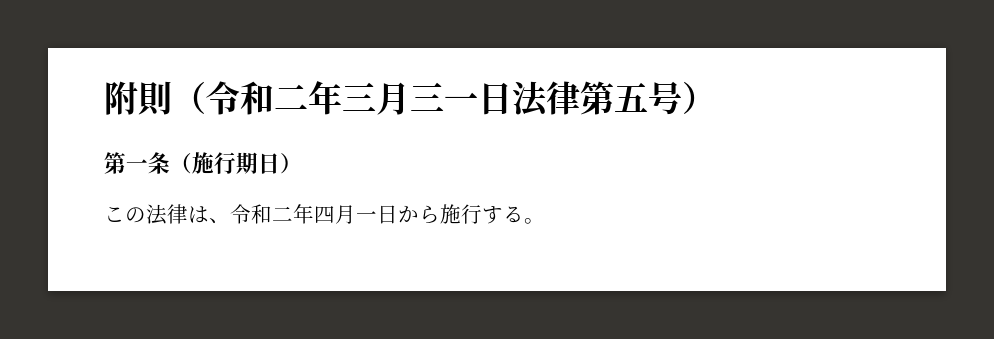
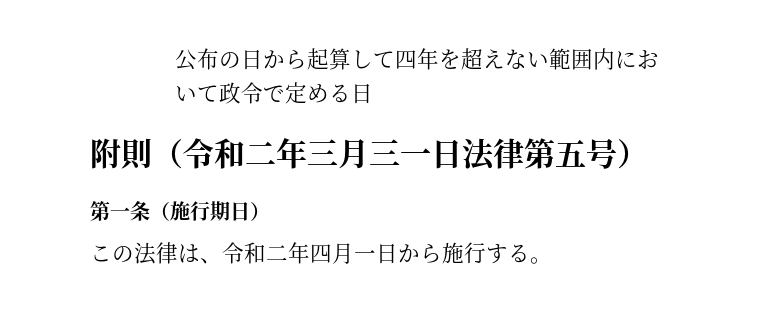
(104, 98) none -> [174,48,659,71] [174,82,373,104] 公布の日から起算して四年を超えない範囲内において政令で定める日 //

